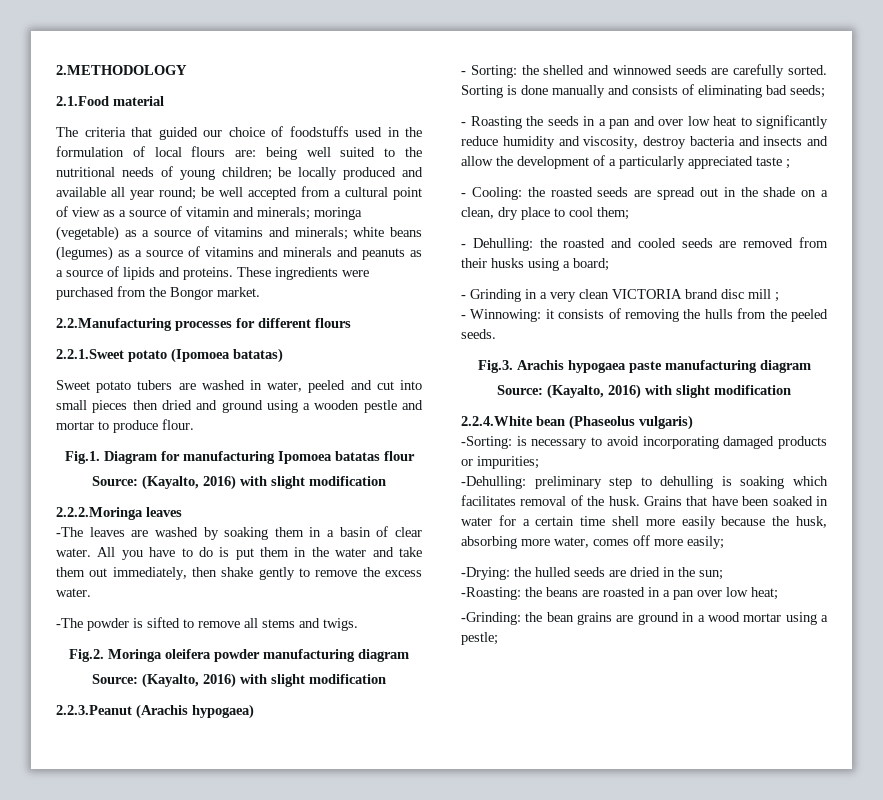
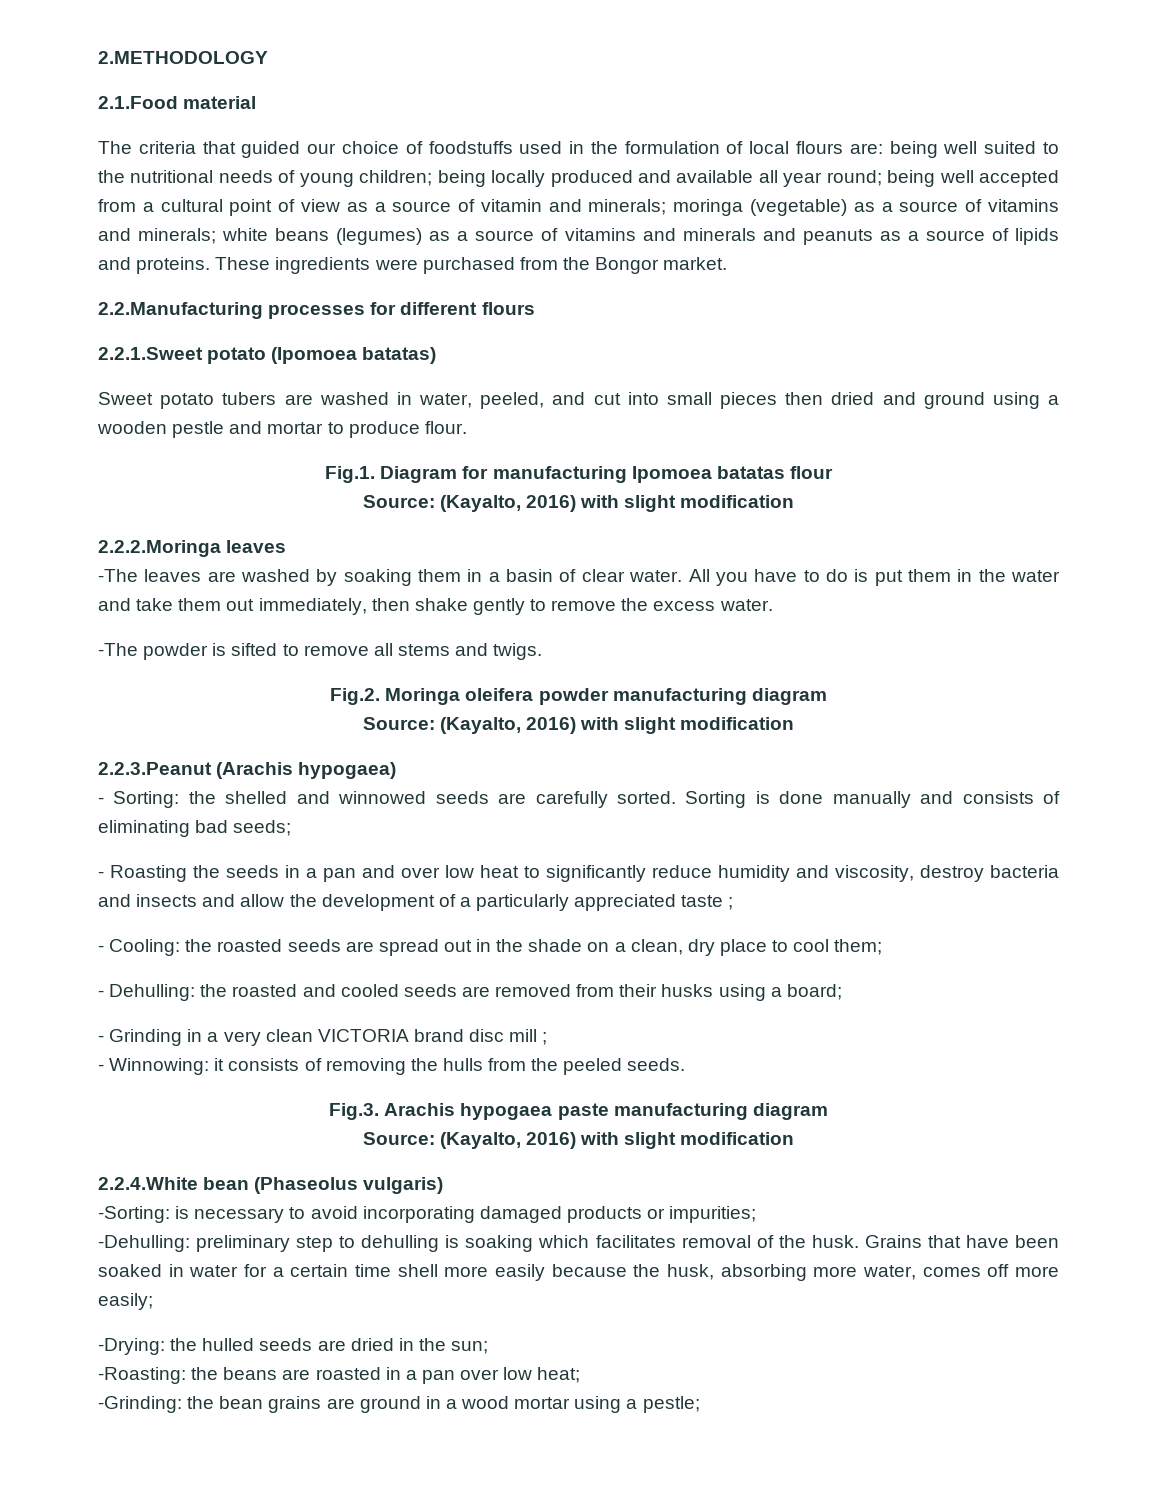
[278,167,292,177] be -> [437,170,486,187] being
[201,187,214,197] be -> [887,170,936,187] being
[308,380,346,393] peeled -> [480,392,545,409] peeled,

